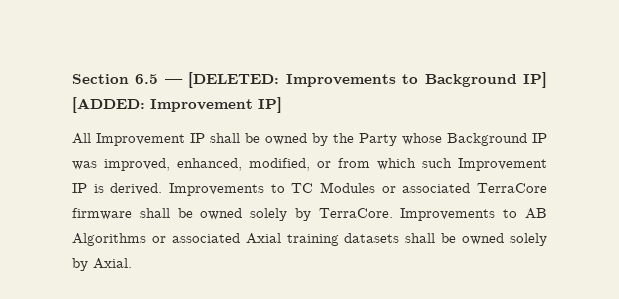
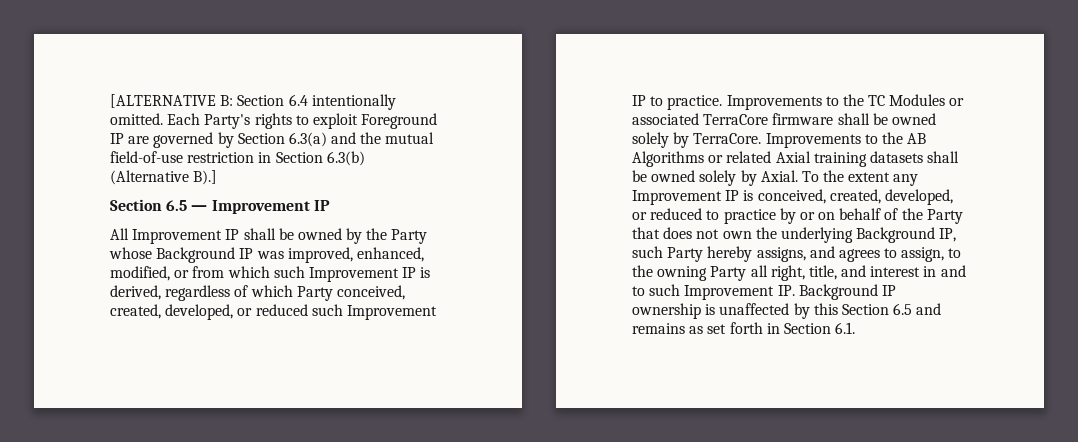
[72,72,547,88] [72,97,282,113] Section 6.5 — [DELETED: Improvements to Background IP] [ADDED: Improvement IP] -> [110,94,396,110] [110,113,438,129] [110,132,435,148] [110,151,365,166] [110,170,218,185] [110,199,330,214] [ALTERNATIVE B: Section 6.4 intentionally omitted. Each Party's rights to exploit Foreground IP are governed by Section 6.3(a) and the mutual field-of-use restriction in Section 6.3(b) (Alternative B).] // Section 6.5 — Improvement IP
[110,183,285,196] derived. Improvements to -> [110,285,405,301] [110,304,437,320] [632,94,864,110] derived, regardless of which Party conceived, created, developed, or reduced such Improvement IP to practice. Improvements to the
(518, 213) none -> [881,132,903,144] the
[171,233,240,243] associated -> [726,151,772,163] related
(132, 263) none -> [801,170,919,186] [632,189,953,205] [632,208,963,224] [632,227,957,243] [632,246,962,262] [632,265,966,281] [632,284,896,300] [632,303,942,319] [632,322,856,334] To the extent any Improvement IP is conceived, created, developed, or reduced to practice by or on behalf of the Party that does not own the underlying Background IP, such Party hereby assigns, and agrees to assign, to the owning Party all right, title, and interest in and to such Improvement IP. Background IP ownership is unaffected by this Section 6.5 and remains as set forth in Section 6.1.

